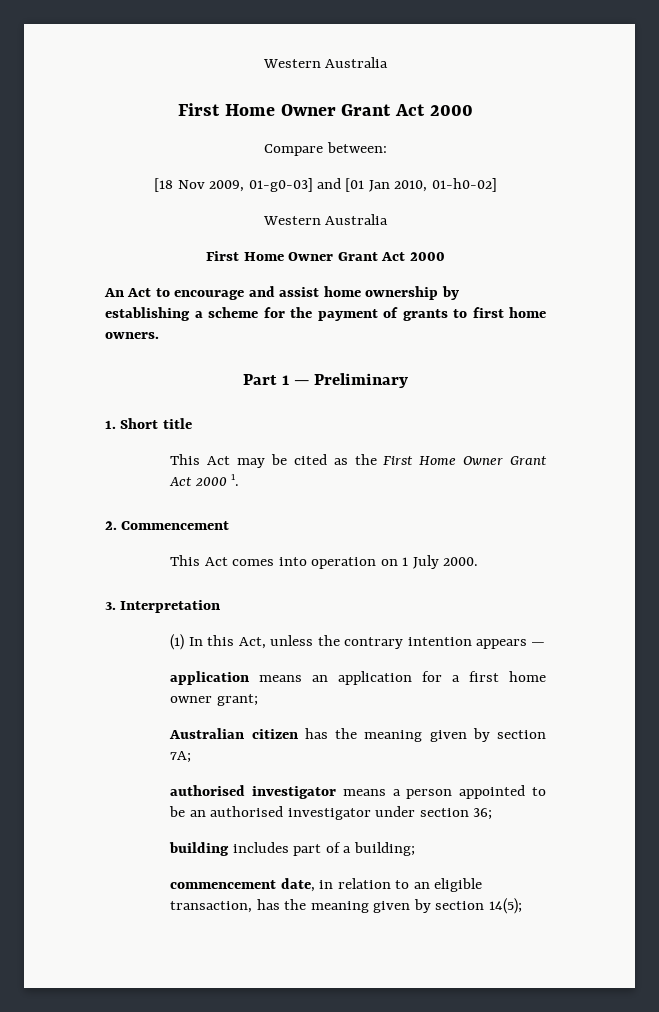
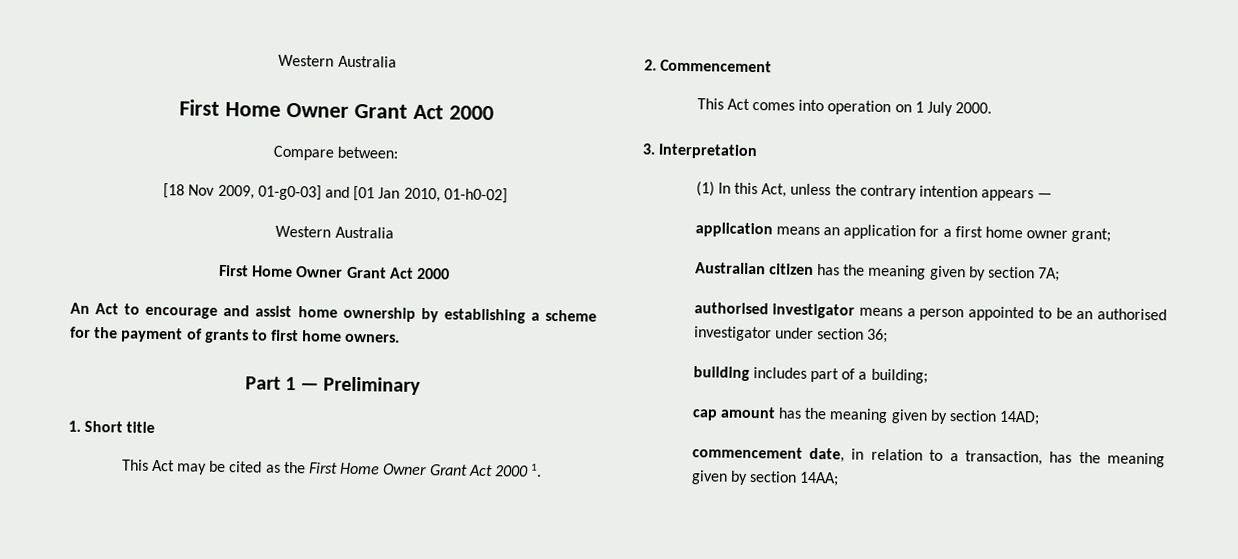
(415, 849) none -> [691,406,1041,426] // cap amount has the meaning given by section 14AD;
[413,878,483,892] an eligible -> [949,453,959,462] a
[488,898,522,914] 14(5); -> [799,471,840,487] 14AA;

